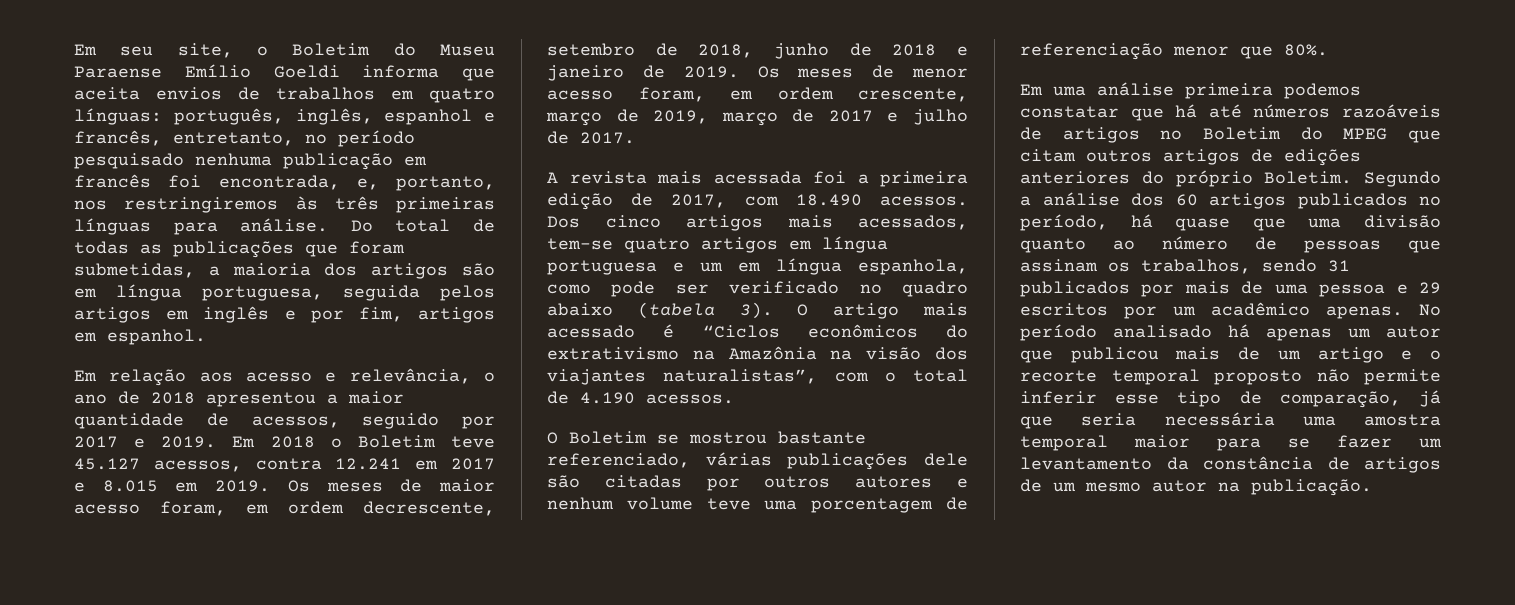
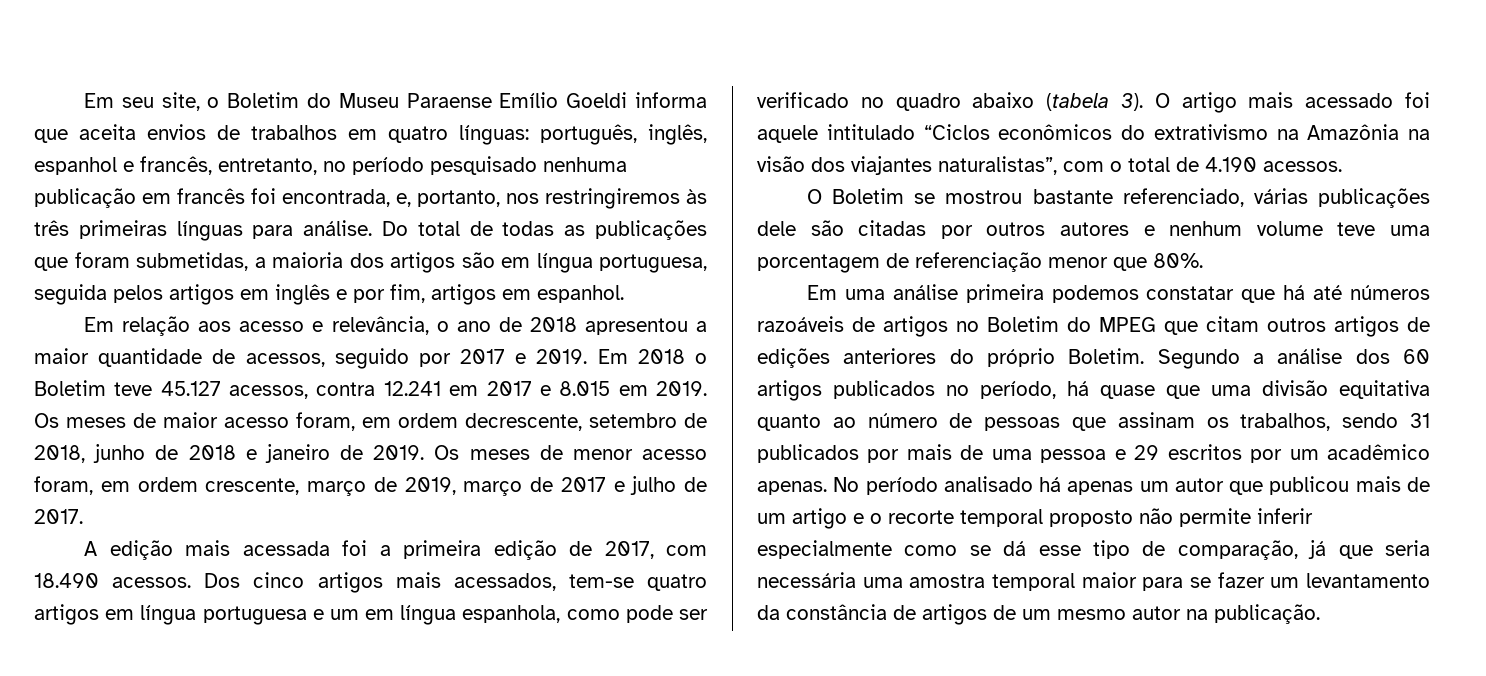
[569,171,647,184] revista -> [109,540,173,560] edição
[663,324,675,338] é -> [1405,92,1430,108] [757,124,915,143] foi aquele intitulado
(1441, 221) none -> [1339,380,1430,399] equitativa
(1097, 397) none -> [757,540,1027,559] especialmente como se dá

